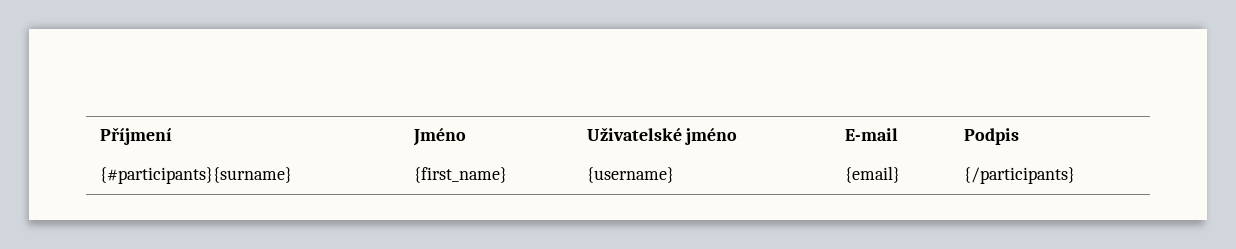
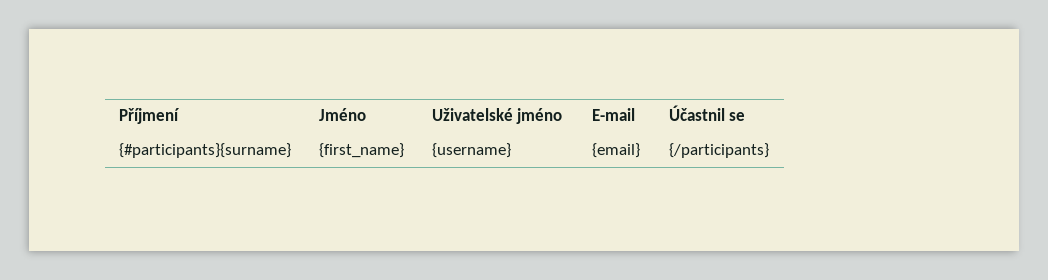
[963,128,1019,145] Podpis -> [668,105,746,121] Účastnil se

